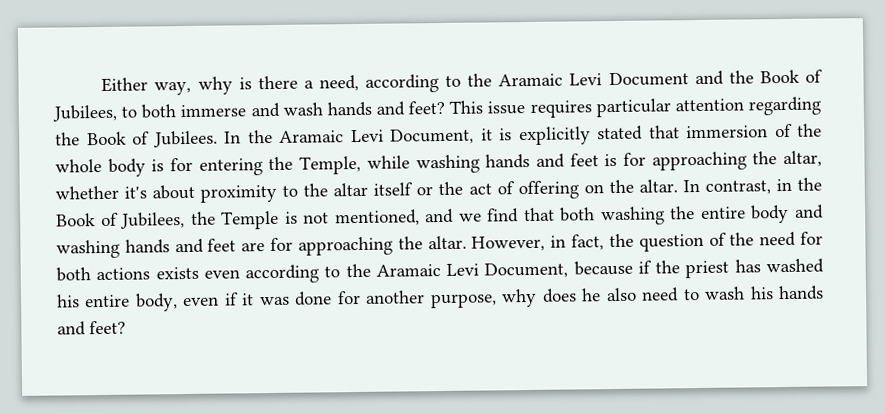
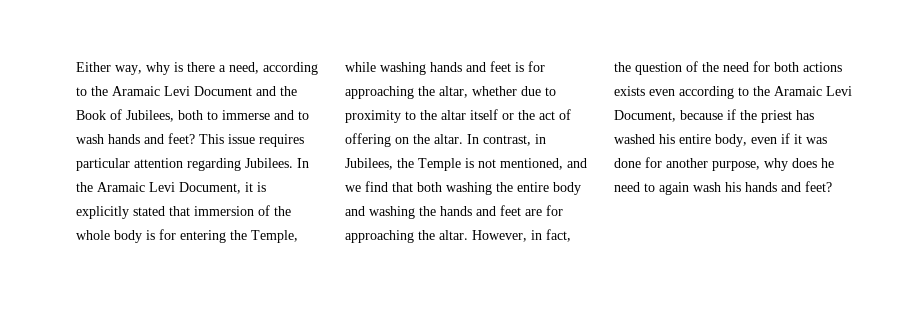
[121,104,177,119] to both -> [178,110,218,120] both to
(280, 110) none -> [298,111,309,120] to
[55,131,150,146] the Book of -> (241, 164) none
[124,184,196,200] it's about -> [521,86,556,96] due to
[797,177,823,191] [56,212,119,227] the Book of -> (546, 139) none
(120, 249) none -> [419,206,436,216] the
[605,287,637,302] also -> (834, 163) none
(700, 295) none -> [659,182,689,195] again

